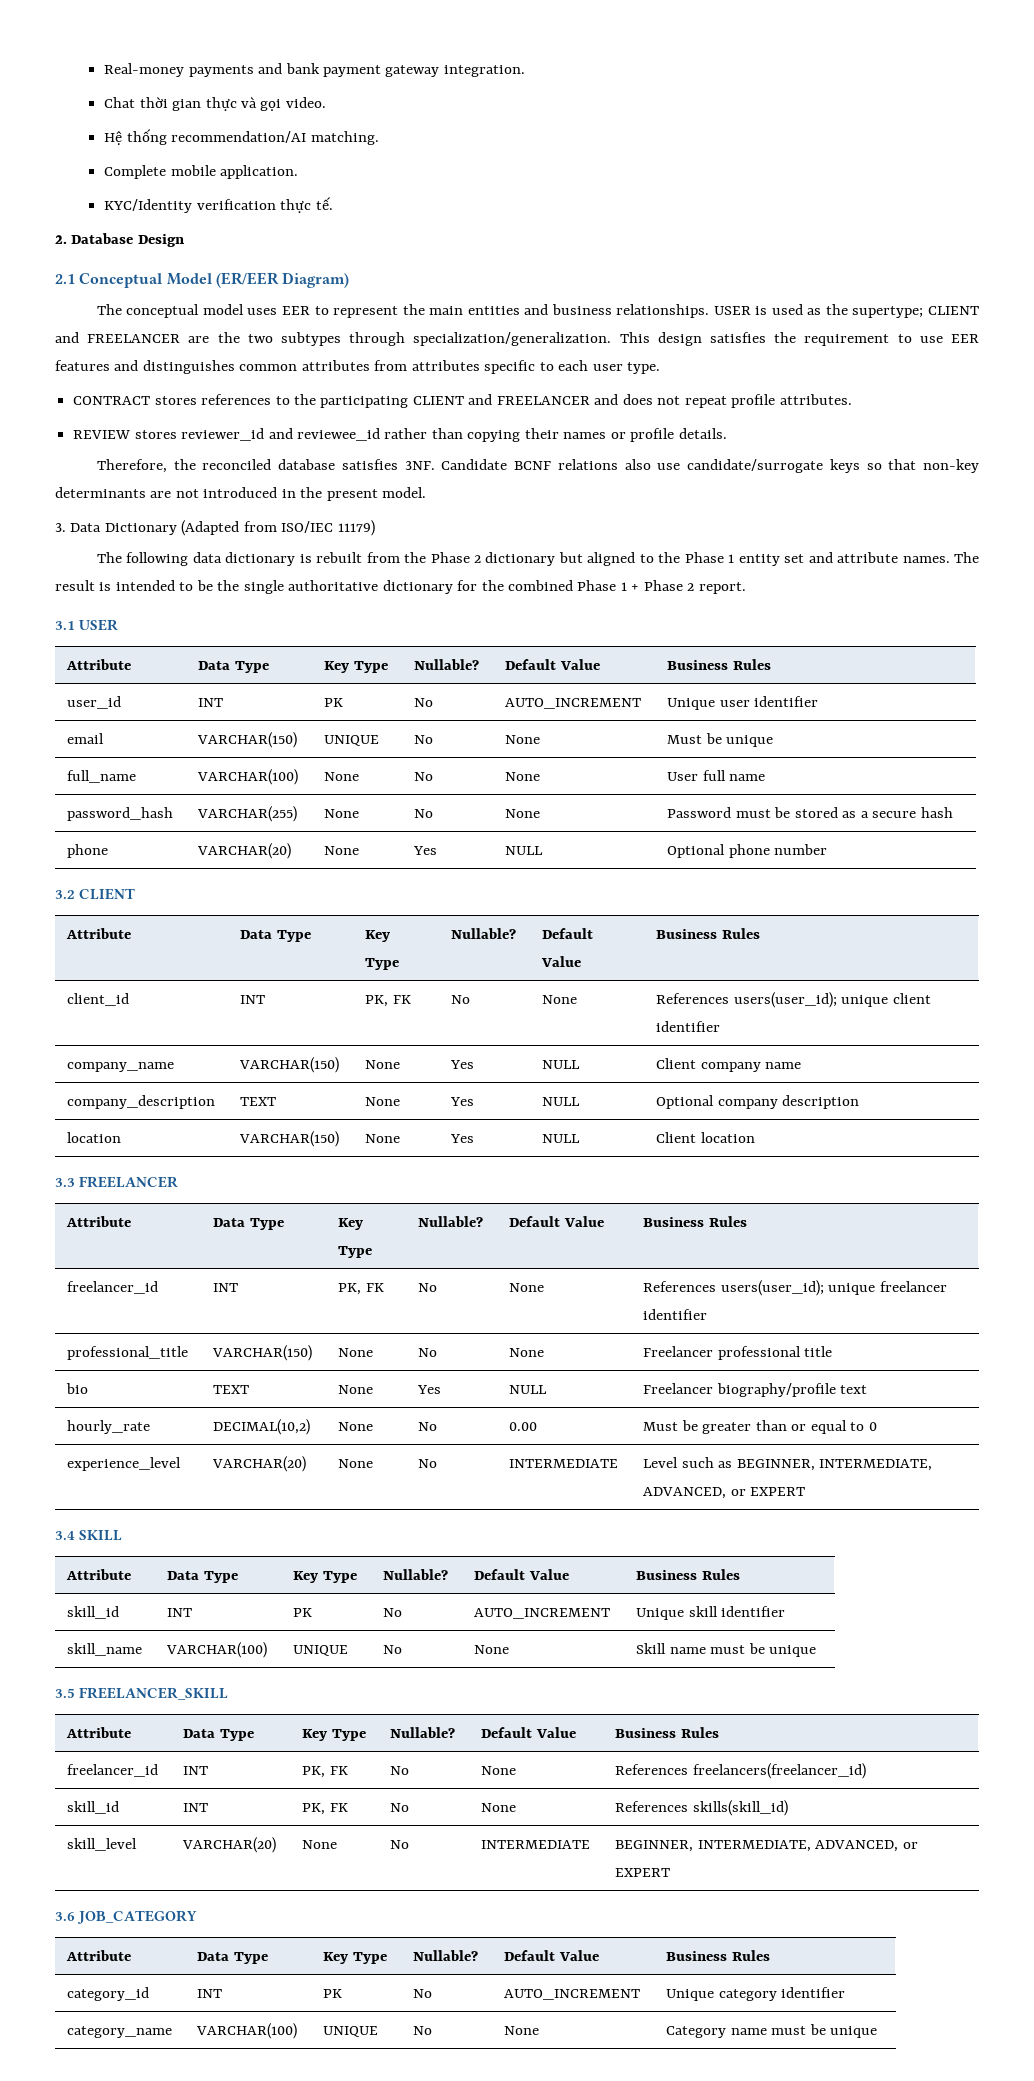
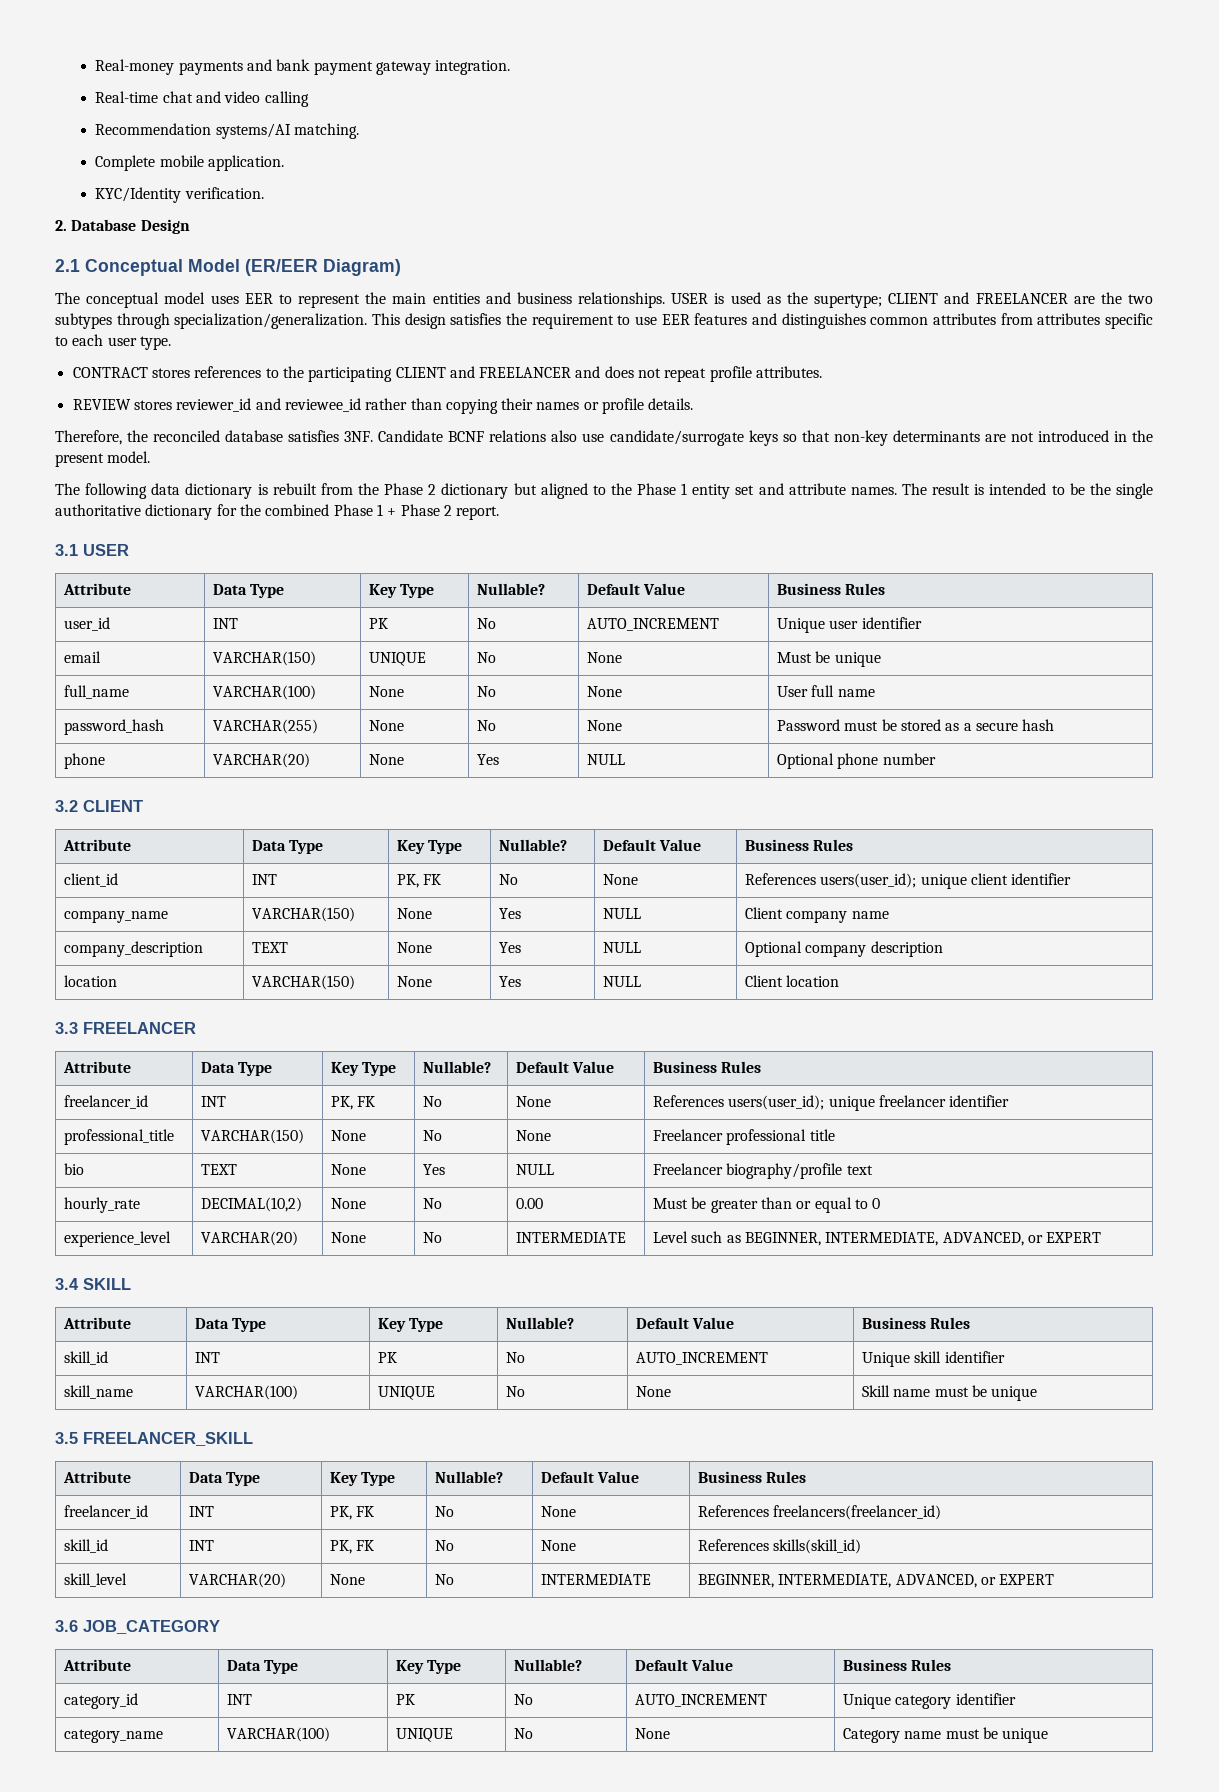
[104,97,326,111] [104,129,307,145] Chat thời gian thực và gọi video. // Hệ thống recommendation/AI -> [95,91,309,107] [95,123,291,139] Real-time chat and video calling // Recommendation systems/AI
[196,197,333,213] verification thực tế. -> [184,187,264,199] verification.
[55,520,375,536] // 3. Data Dictionary (Adapted from ISO/IEC 11179) -> (151, 457) none

